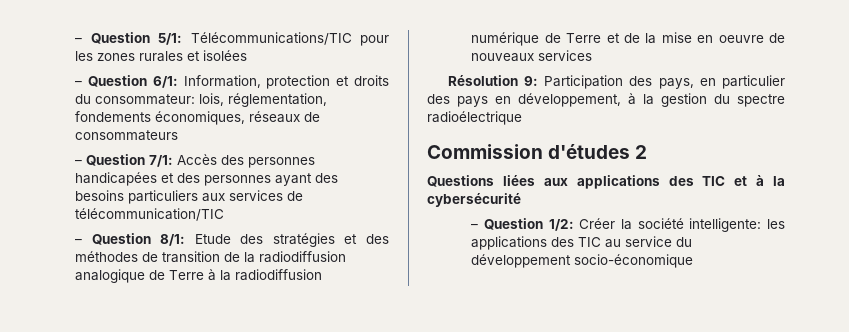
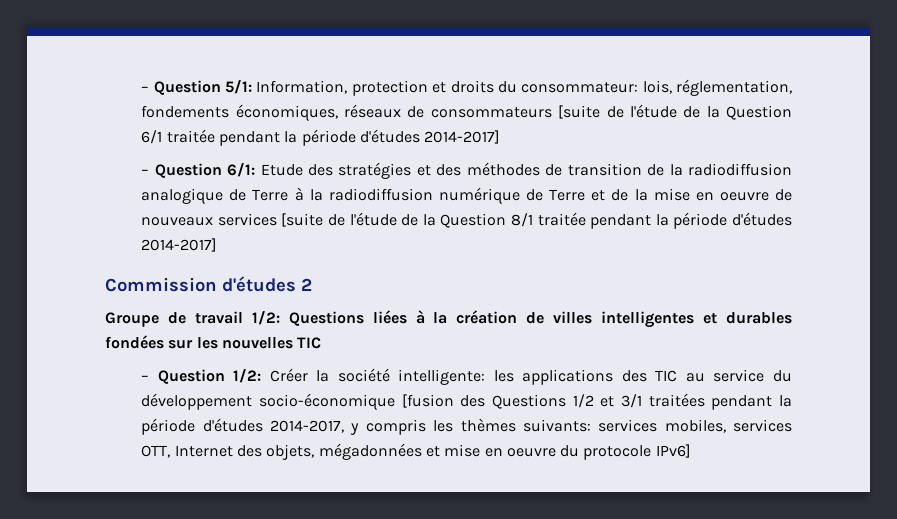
[190,32,390,46] [75,50,248,62] [75,75,178,88] Télécommunications/TIC pour les zones rurales et isolées // – Question 6/1: -> (253, 87) none
[75,154,316,168] [75,172,339,186] [75,190,304,204] [75,208,225,221] [75,233,186,246] // – Question 7/1: Accès des personnes handicapées et des personnes ayant des besoins particuliers aux services de télécommunication/TIC // – Question 8/1: -> [558,104,793,120] [141,129,501,146] [141,163,256,178] [suite de l'étude de la Question 6/1 traitée pendant la période d'études 2014-2017] // – Question 6/1:
[447,75,785,89] [427,93,785,107] [427,111,522,125] [427,144,648,159] [427,175,785,189] [427,193,521,207] // Résolution 9: Participation des pays, en particulier des pays en développement, à la gestion du spectre radioélectrique // Commission d'études 2 // Questions liées aux applications des TIC et à la cybersécurité -> [281,212,792,229] [141,238,218,252] [105,276,312,292] [105,310,792,328] [105,335,322,349] [suite de l'étude de la Question 8/1 traitée pendant la période d'études 2014-2017] // Commission d'études 2 // Groupe de travail 1/2: Questions liées à la création de villes intelligentes et durables fondées sur les nouvelles TIC
(694, 261) none -> [401,393,792,410] [141,418,792,435] [141,443,691,460] [fusion des Questions 1/2 et 3/1 traitées pendant la période d'études 2014-2017, y compris les thèmes suivants: services mobiles, services OTT, Internet des objets, mégadonnées et mise en oeuvre du protocole IPv6]

